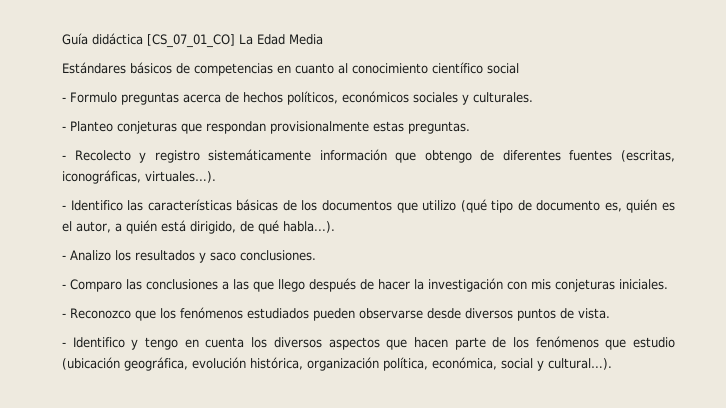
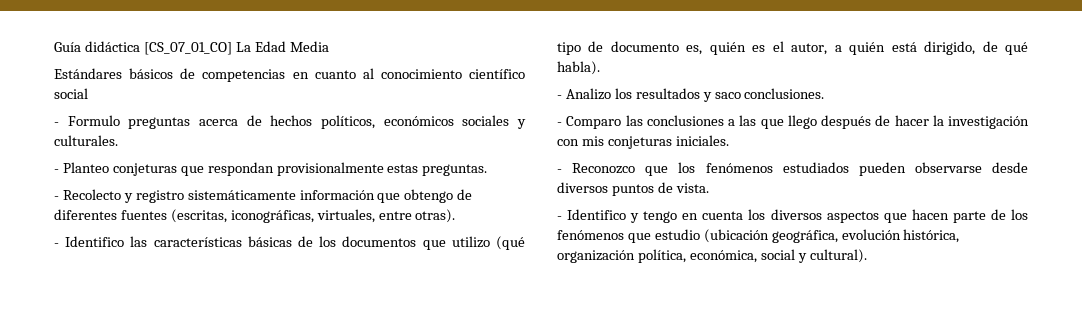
[145,171,216,183] virtuales…). -> [316,209,456,223] virtuales, entre otras).
[283,221,335,233] habla...). -> [557,61,600,75] habla).
[548,358,612,370] cultural…). -> [809,249,867,263] cultural).

